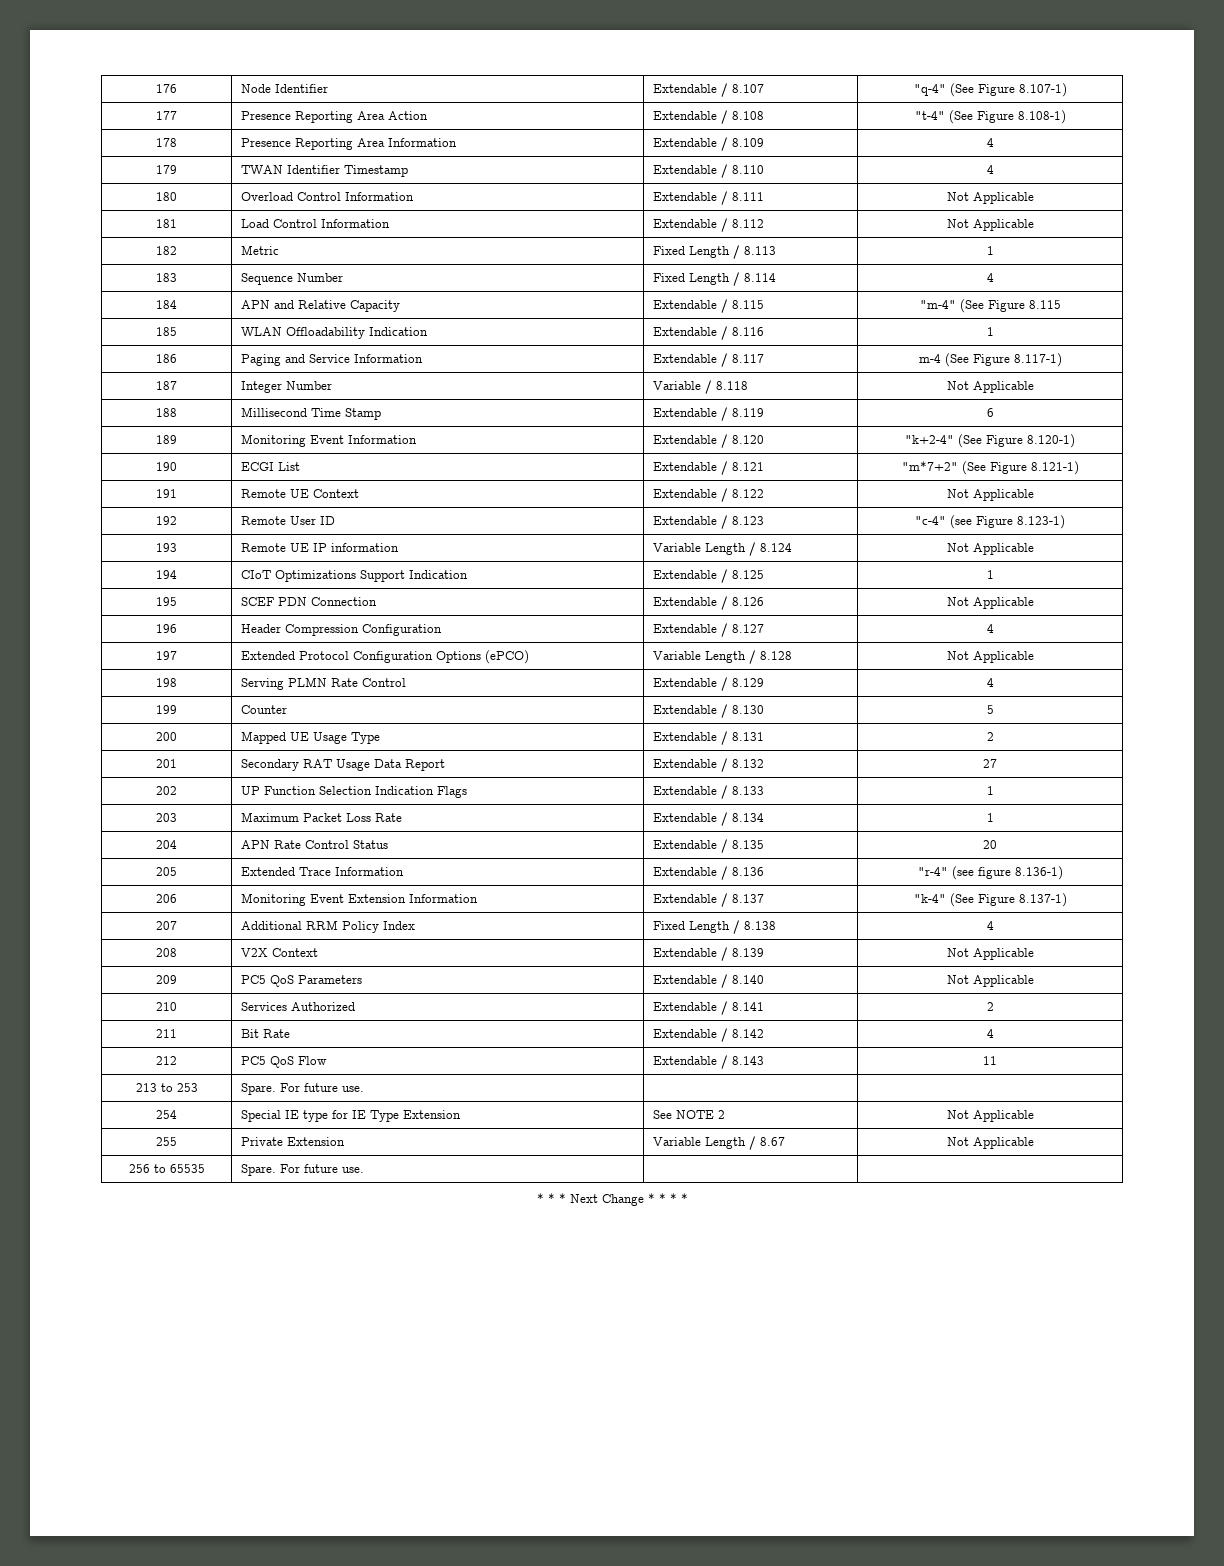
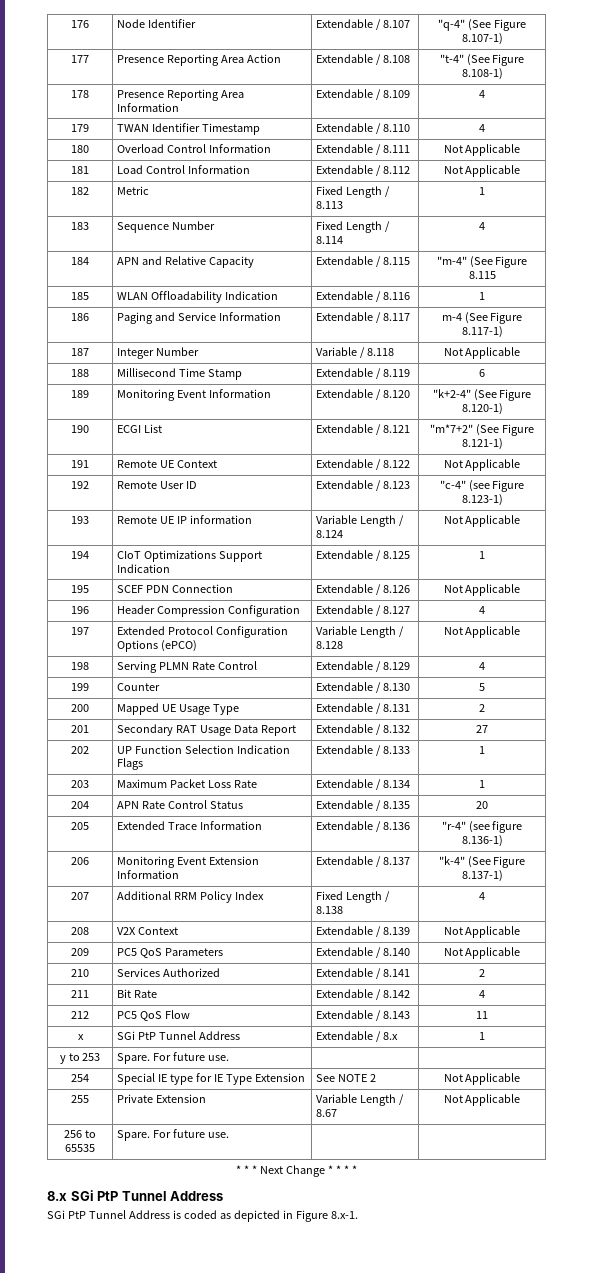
[135,1083,157,1092] 213 -> [77,1034,84,1040] [116,1031,240,1040] [315,1031,398,1042] [479,1032,485,1040] [59,1055,66,1064] x | SGi PtP Tunnel Address | Extendable / 8.x | 1 // y
(688, 1198) none -> [47,1190,224,1201] [47,1210,358,1222] // 8.x SGi PtP Tunnel Address // SGi PtP Tunnel Address is coded as depicted in Figure 8.x-1.

